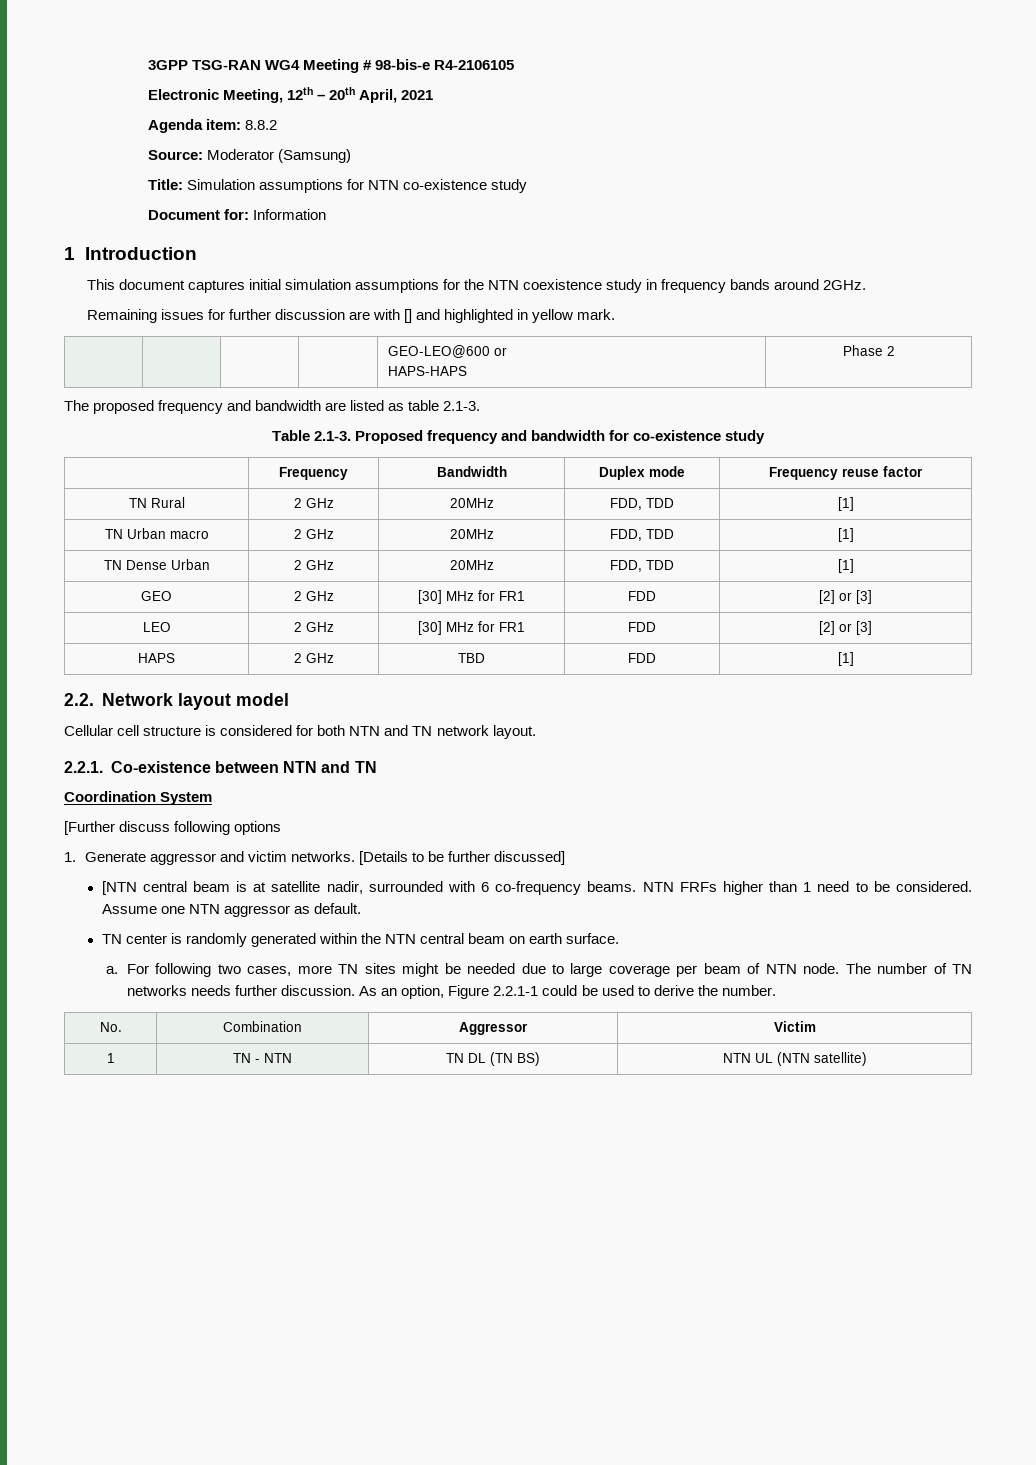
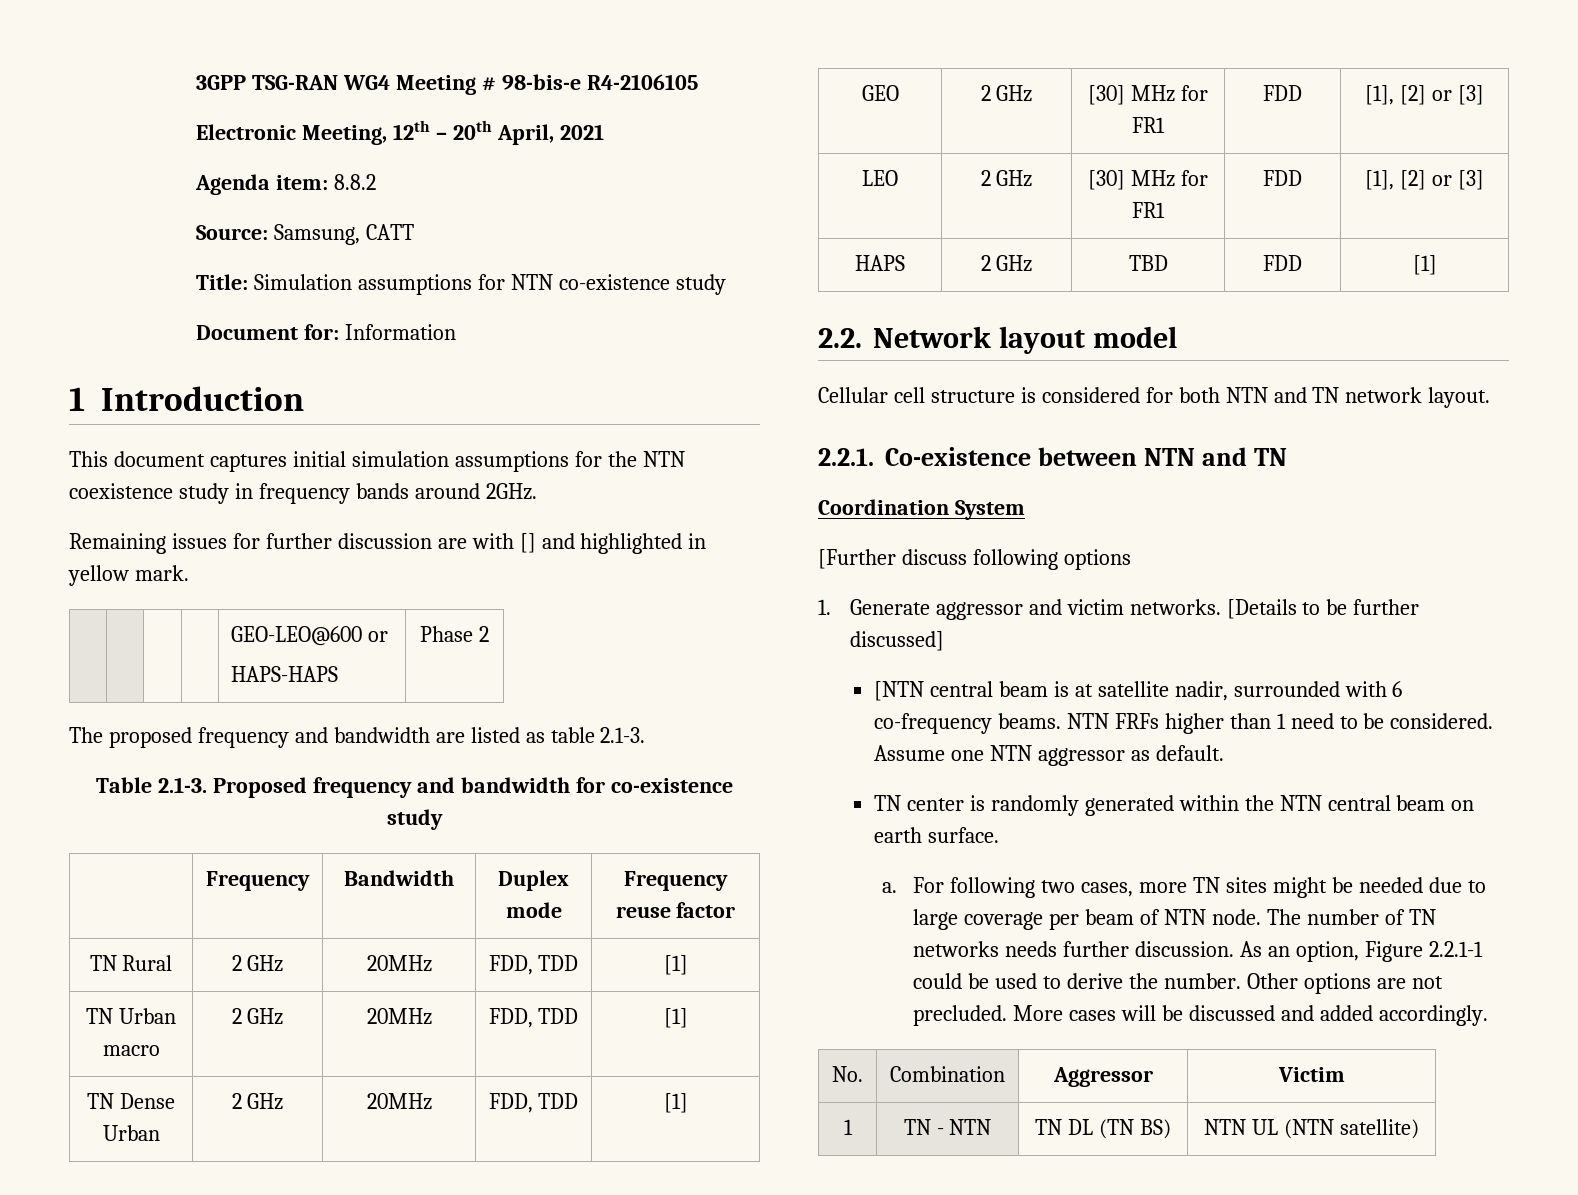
[207,149,352,163] Moderator (Samsung) -> [274,224,415,245] Samsung, CATT
(656, 596) none -> [1365,85,1395,105] [1],
(656, 627) none -> [1365,170,1395,190] [1],
(776, 990) none -> [1246,973,1443,994] [913,1005,1488,1026] Other options are not precluded. More cases will be discussed and added accordingly.

